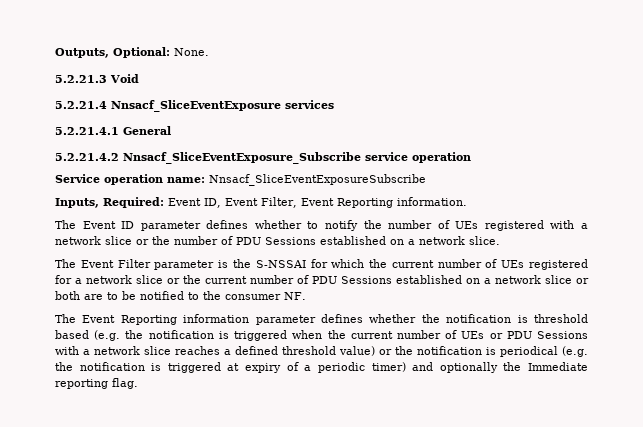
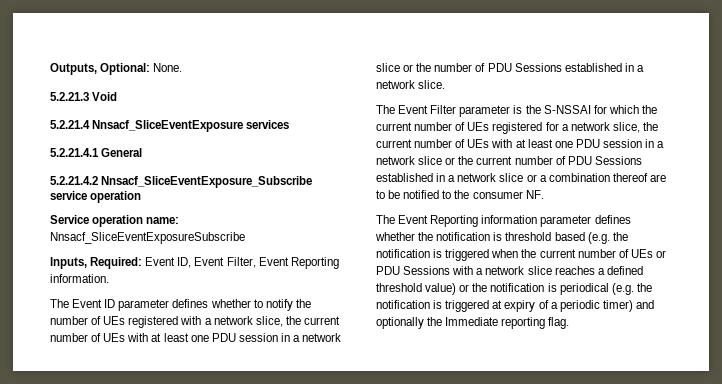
(101, 240) none -> [255,316,340,327] [50,333,342,342] slice, the current number of UEs with at least one PDU session in a network
[390,239,404,245] on -> [624,63,634,72] in
(132, 279) none -> [612,122,658,133] [376,139,665,148] [376,156,415,165] slice, the current number of UEs with at least one PDU session in a network
[466,275,589,284] [55,291,80,300] on a network slice or both -> [436,173,648,182] in a network slice or a combination thereof

